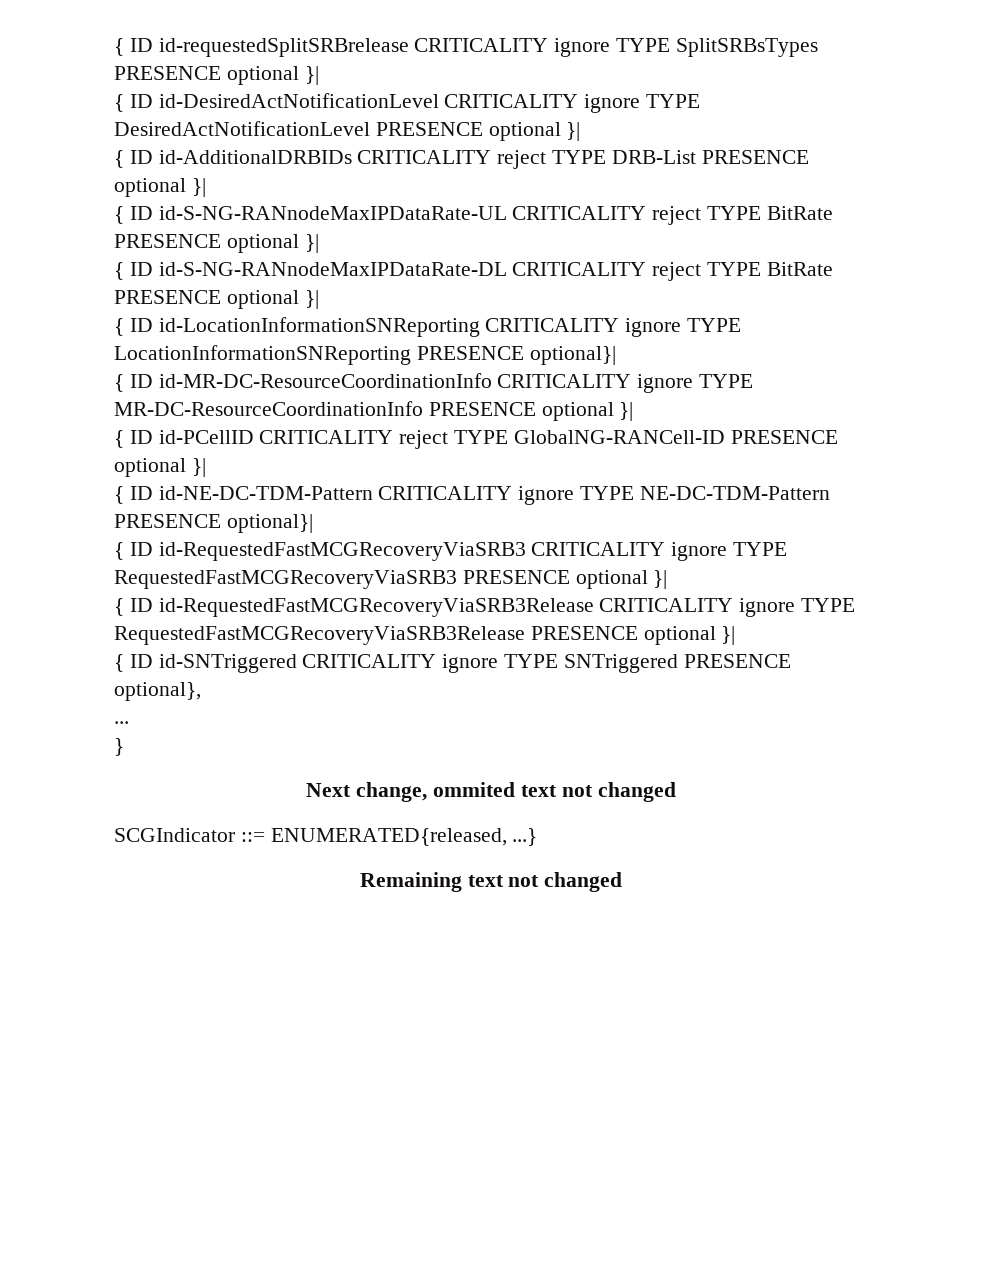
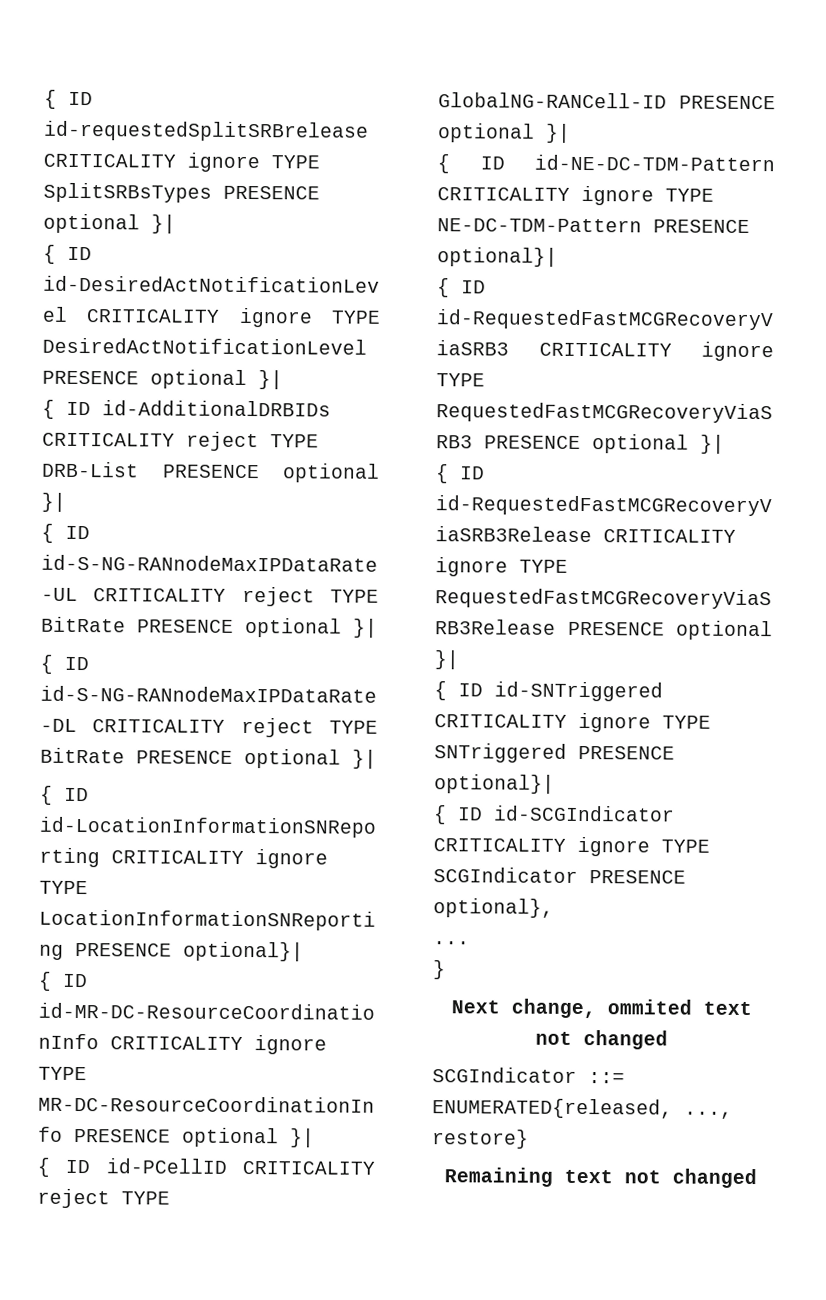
(791, 661) none -> [434,774,555,794] [433,805,675,825] [433,836,710,857] [433,867,686,884] optional}| // { ID id-SCGIndicator CRITICALITY ignore TYPE SCGIndicator PRESENCE
[512,828,538,846] ...} -> [684,1111,733,1119] [432,1129,529,1149] ..., restore}

